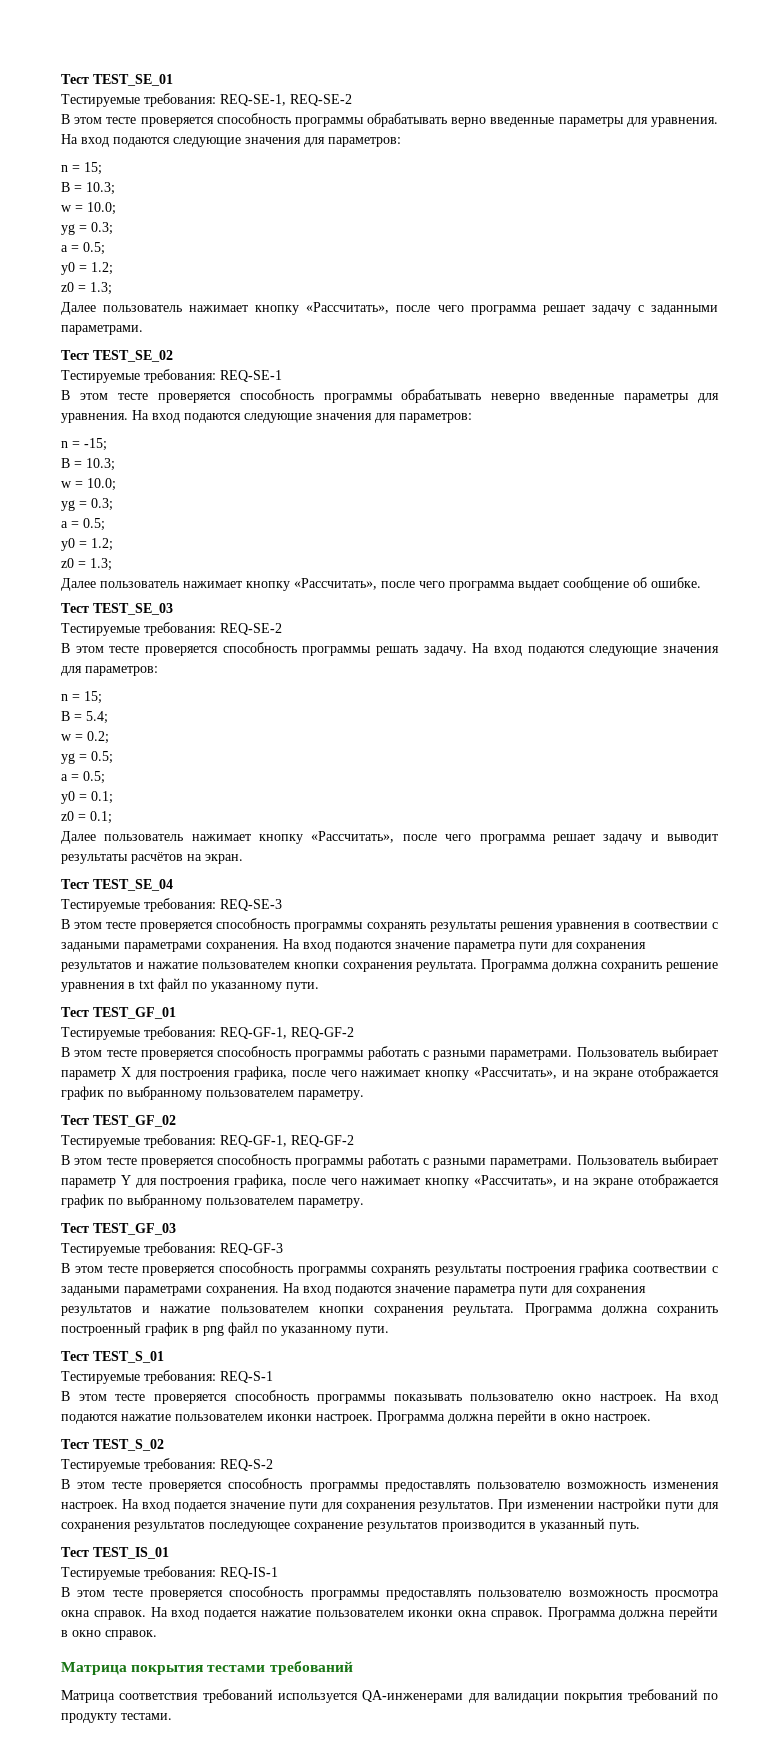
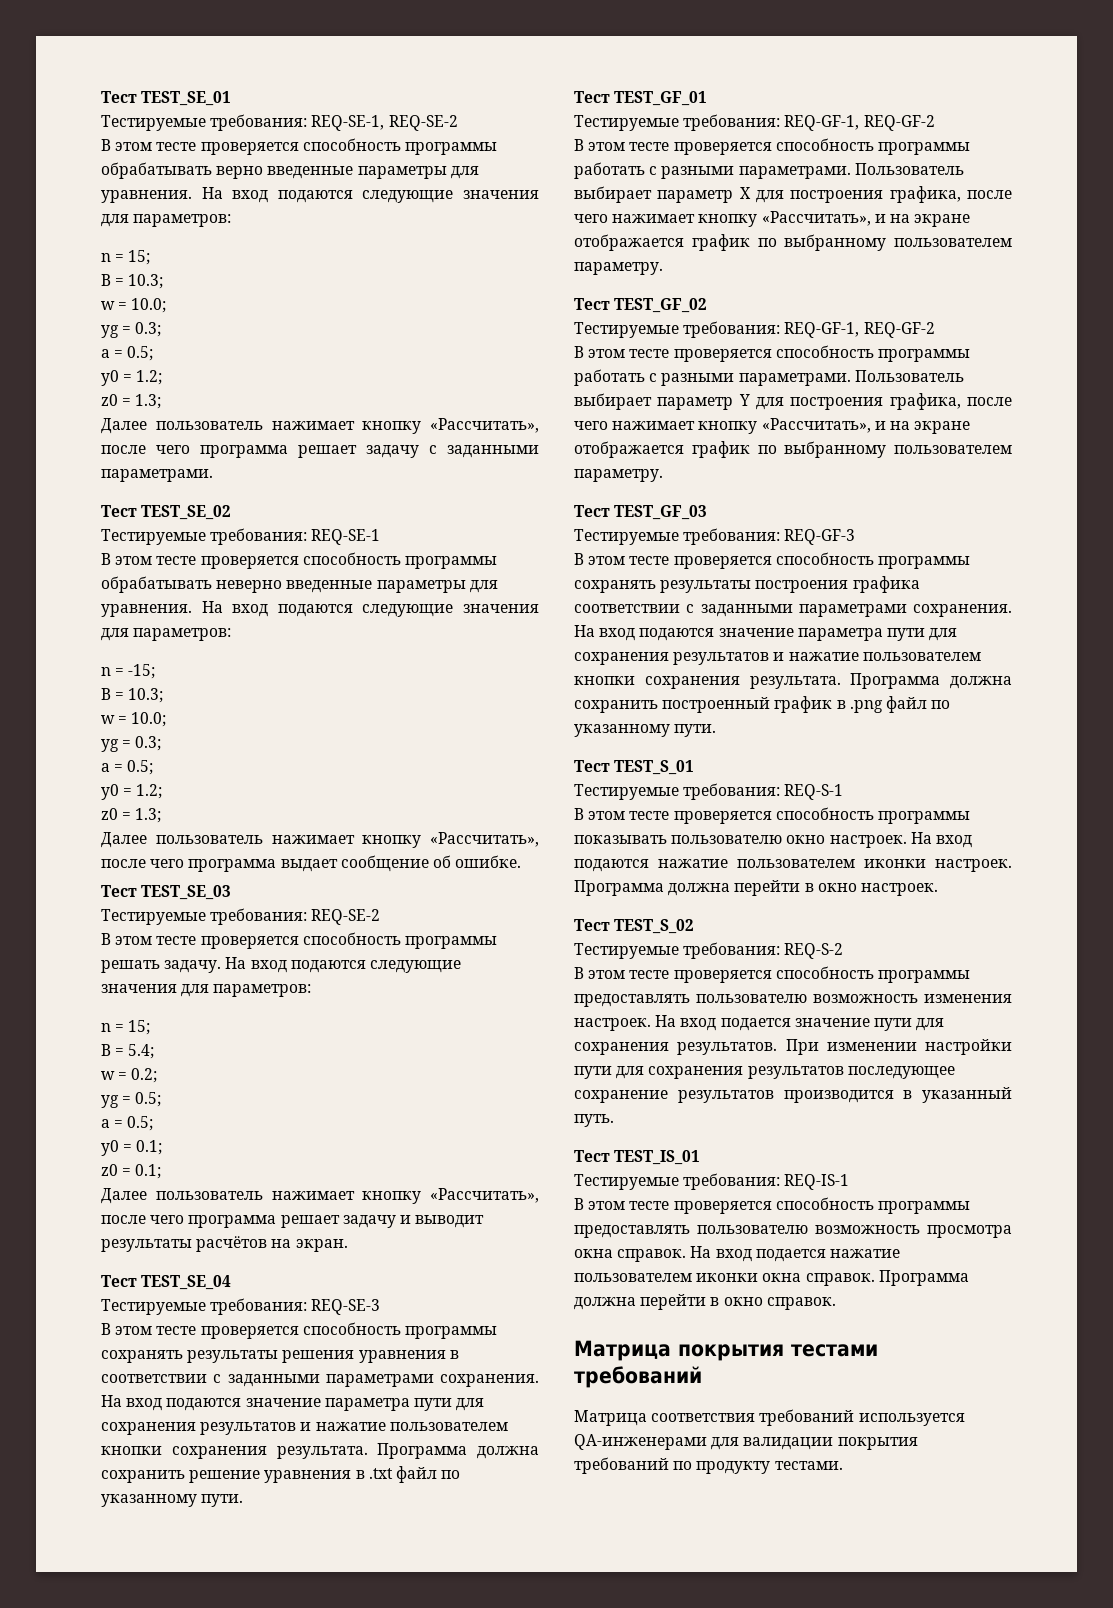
[633,922,719,929] [61,942,120,952] соотвествии с задаными -> [101,1374,320,1387] соответствии с заданными
[416,962,477,972] реультата. -> [276,1446,368,1459] результата.
[139,980,154,989] txt -> [368,1468,393,1479] .txt
[633,1266,719,1273] [61,1286,120,1296] соотвествии с задаными -> [574,604,793,617] соответствии с заданными
[453,1306,515,1316] реультата. -> [749,676,841,689] результата.
[203,1325,224,1336] png -> [849,700,883,713] .png

